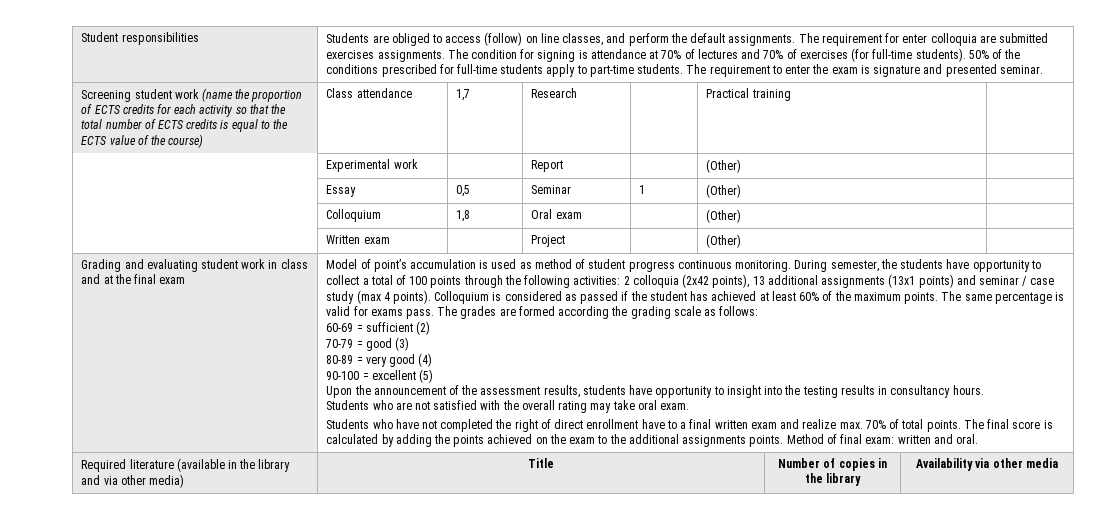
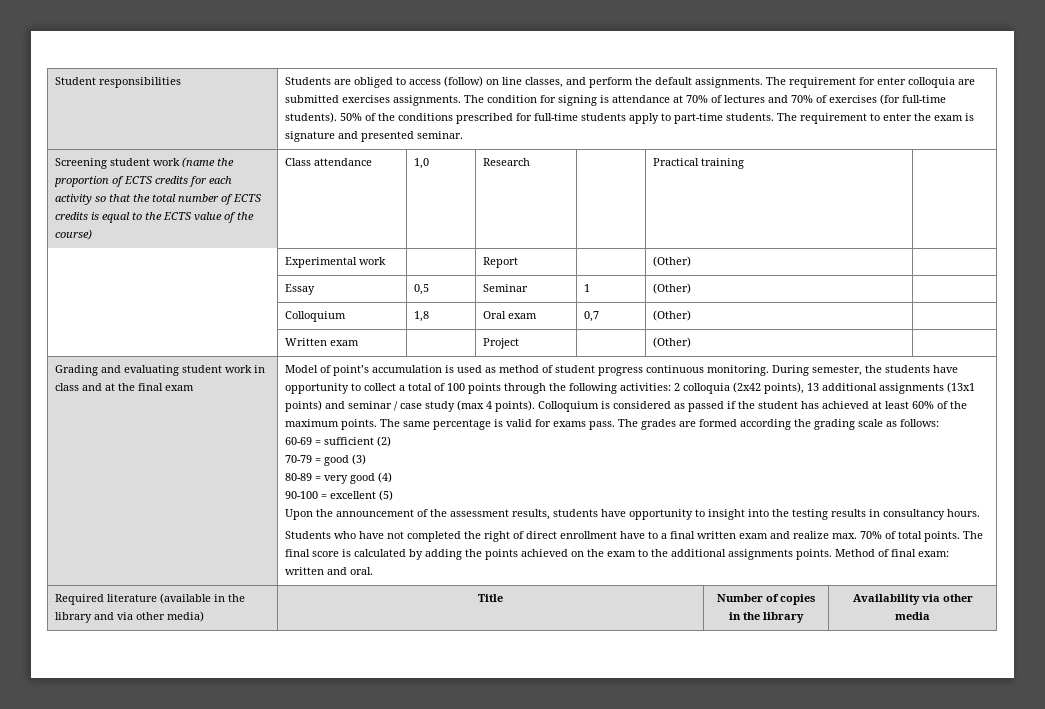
[456,89,471,101] 1,7 -> [414,158,430,169] 1,0
(582, 215) none -> [584,311,600,322] 0,7
[326,400,690,413] // Students who are not satisfied with the overall rating may take oral exam. -> (981, 513) none

